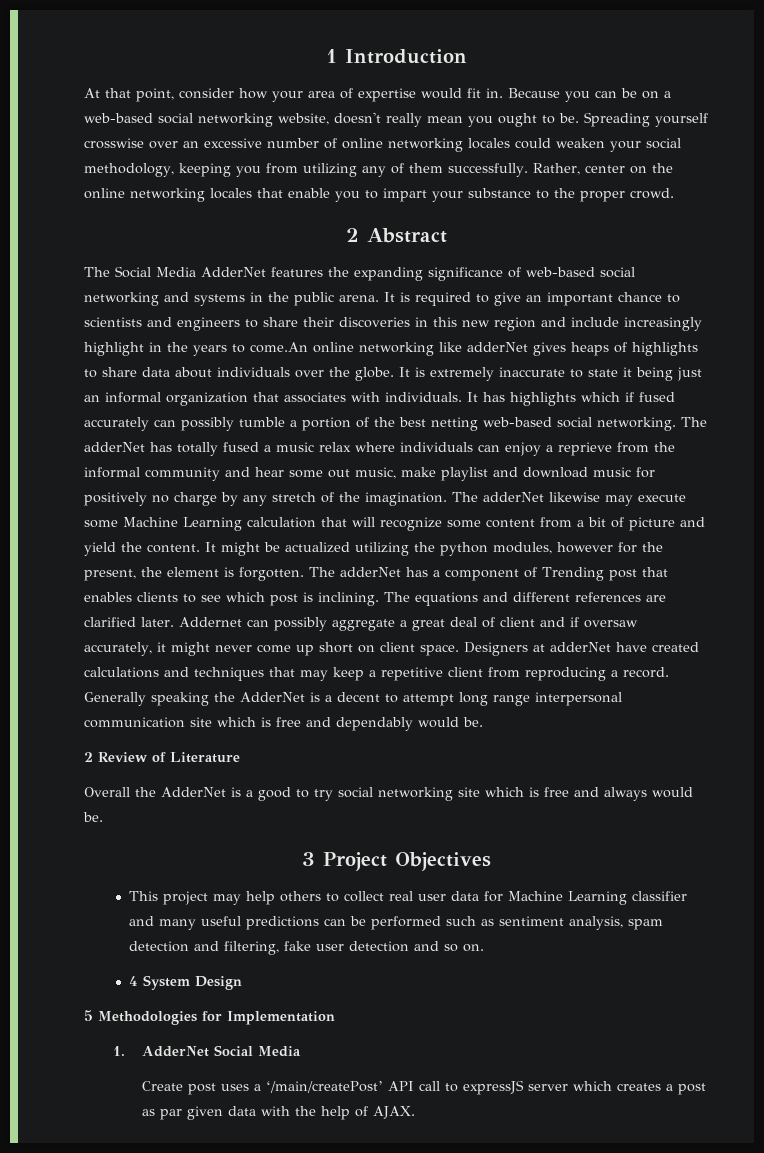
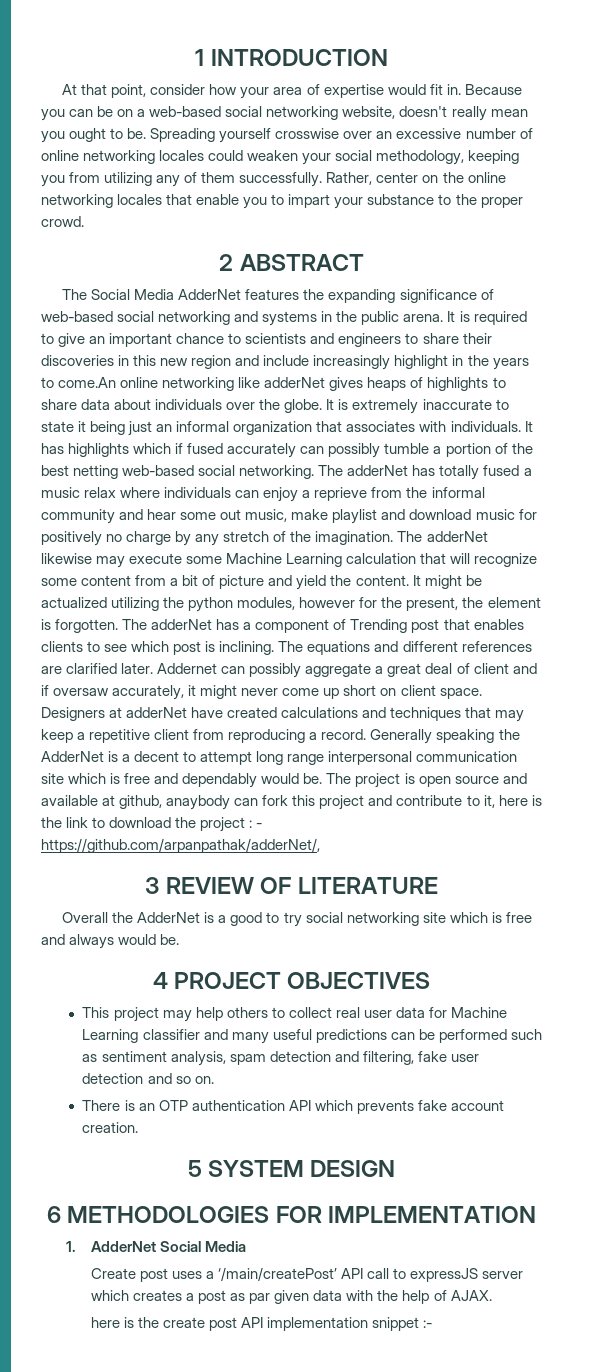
[345,49,467,64] Introduction -> [210,49,388,66] INTRODUCTION
[367,228,447,243] Abstract -> [239,254,364,271] ABSTRACT
[84,752,240,763] // 2 Review of Literature -> [326,773,527,788] [41,795,542,810] [41,817,263,832] [41,838,320,853] [145,877,438,894] The project is open source and available at github, anaybody can fork this project and contribute to it, here is the link to download the project : - https://github.com/arpanpathak/adderNet/, // 3 REVIEW OF LITERATURE
[302,852,491,871] 3 Project Objectives -> [152,972,431,989] 4 PROJECT OBJECTIVES
[128,975,242,990] [84,1010,335,1025] 4 System Design // 5 Methodologies for Implementation -> [82,1100,504,1114] [82,1122,139,1133] [187,1160,396,1177] [46,1206,537,1223] There is an OTP authentication API which prevents fake account creation. // 5 SYSTEM DESIGN // 6 METHODOLOGIES FOR IMPLEMENTATION
(415, 1112) none -> [90,1317,433,1331] // here is the create post API implementation snippet :-

